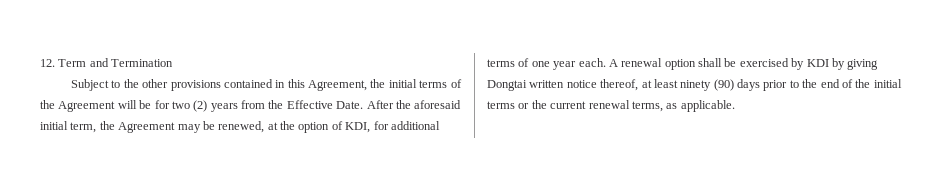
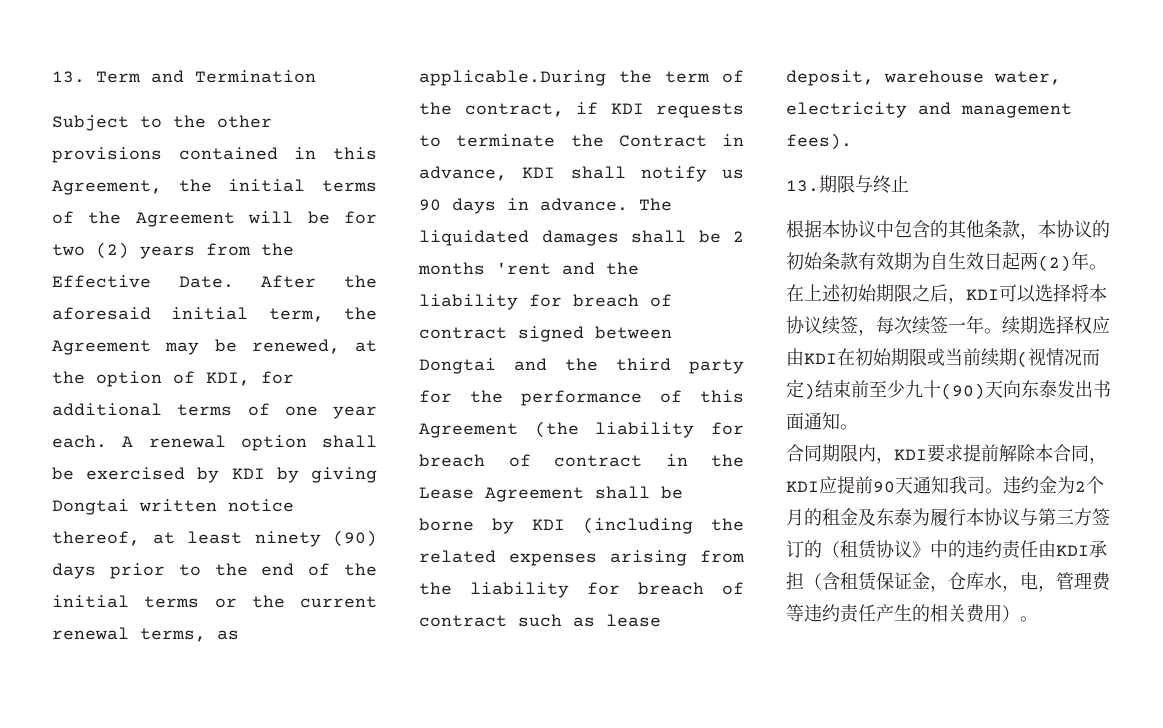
[40,59,55,67] 12. -> [52,71,85,83] 13.
[680,100,735,112] applicable. -> [419,70,744,86] [419,102,744,118] [419,134,744,147] [419,166,744,182] [419,198,672,214] [419,230,744,246] [418,262,639,275] [419,294,672,310] [419,326,672,342] [419,358,744,374] [419,390,744,406] [419,421,744,438] [419,454,744,467] [419,486,683,502] [419,517,744,534] [419,550,745,566] [419,582,744,598] [419,614,661,627] [786,70,1061,86] [786,102,1072,118] [786,133,852,150] [786,175,909,194] [786,220,1110,240] [786,251,1107,272] [786,283,1107,304] [786,315,1110,336] [786,348,1100,368] [786,379,1111,400] [786,412,858,430] [786,444,1107,464] [786,476,1104,494] [786,508,1110,526] [786,540,1107,559] [786,572,1111,592] [786,604,1038,623] applicable.During the term of the contract, if KDI requests to terminate the Contract in advance, KDI shall notify us 90 days in advance. The liquidated damages shall be 2 months 'rent and the liability for breach of contract signed between Dongtai and the third party for the performance of this Agreement (the liability for breach of contract in the Lease Agreement shall be borne by KDI (including the related expenses arising from the liability for breach of contract such as lease deposit, warehouse water, electricity and management fees). // 13.期限与终止 // 根据本协议中包含的其他条款，本协议的初始条款有效期为自生效日起两(2)年。在上述初始期限之后，KDI可以选择将本协议续签，每次续签一年。续期选择权应由KDI在初始期限或当前续期(视情况而定)结束前至少九十(90)天向东泰发出书面通知。 // 合同期限内，KDI要求提前解除本合同，KDI应提前90天通知我司。违约金为2个月的租金及东泰为履行本协议与第三方签订的（租赁协议》中的违约责任由KDI承担（含租赁保证金，仓库水，电，管理费等违约责任产生的相关费用）。

